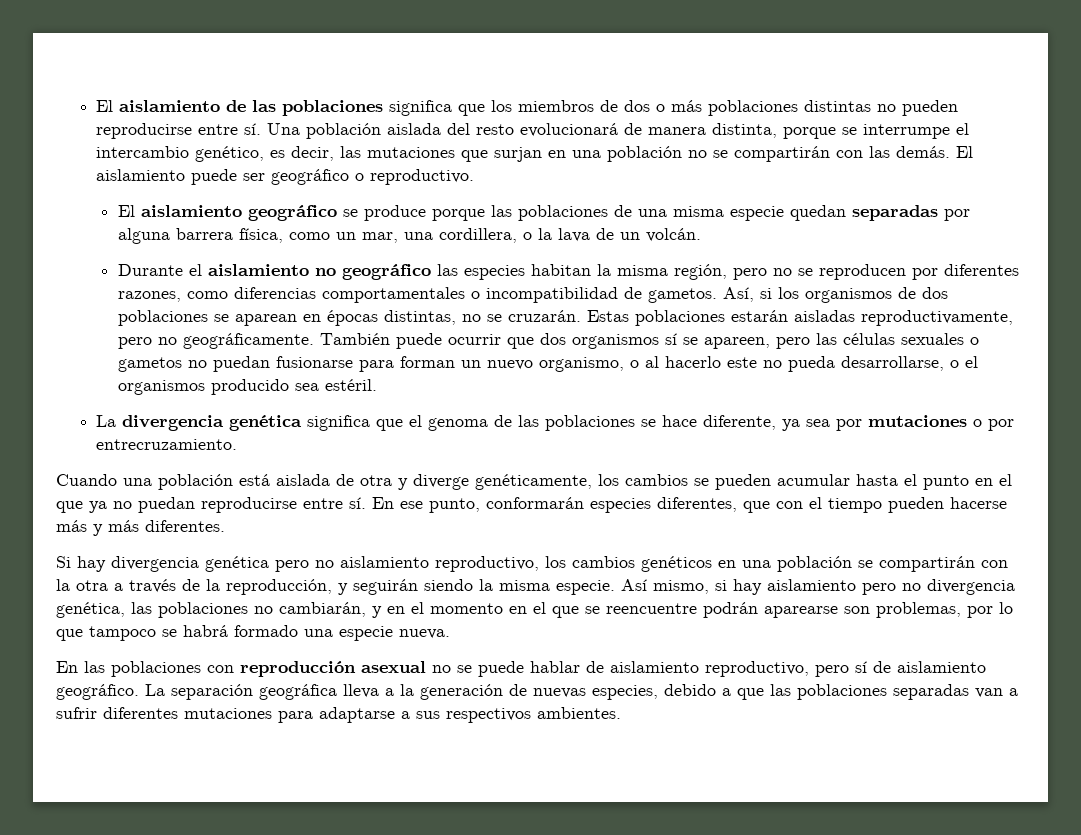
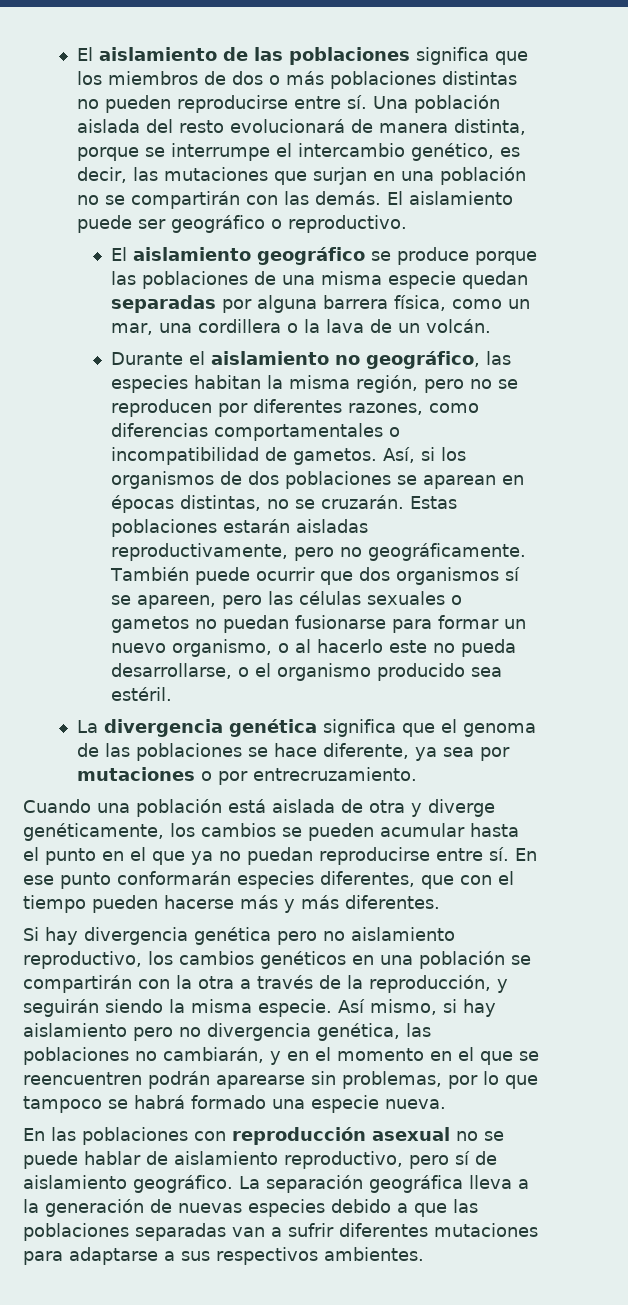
[438,228,517,243] cordillera, -> [197,319,281,333] cordillera
[341,264,431,280] geográfico -> [365,351,480,369] geográfico,
[399,356,455,368] forman -> [437,615,499,629] formar
[117,380,205,395] organismos -> [276,663,371,681] organismo
[429,498,480,513] punto, -> [60,872,111,889] punto
[606,603,697,614] reencuentre -> [23,1072,142,1085] reencuentren
[844,606,870,614] son -> [311,1071,336,1085] sin
[592,685,658,700] especies, -> [248,1199,325,1217] especies

